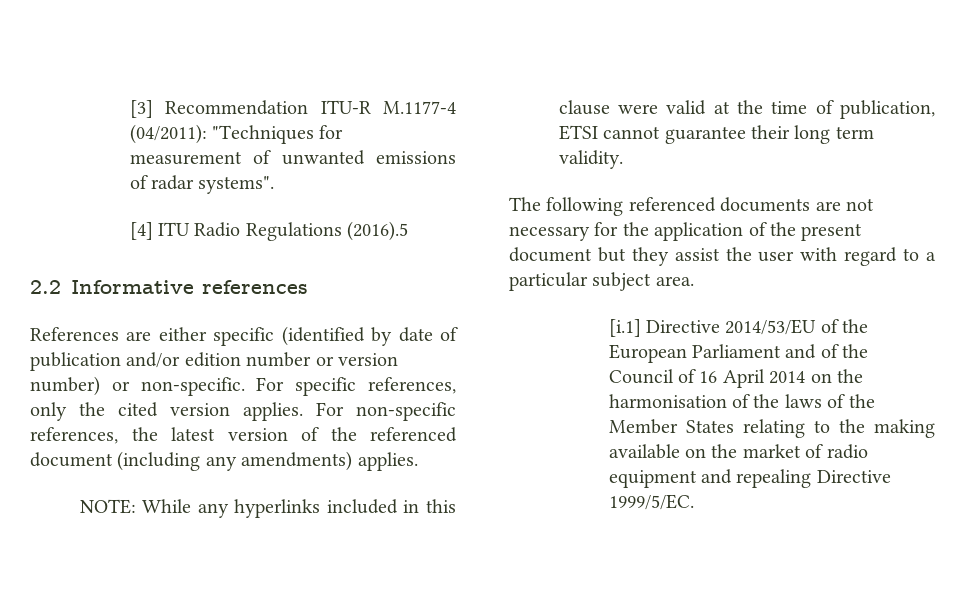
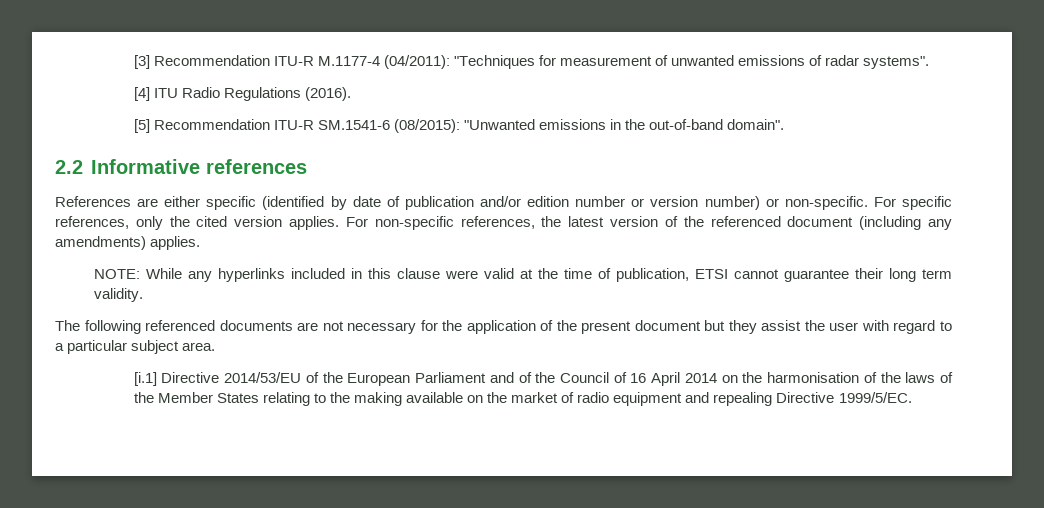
[347,221,409,241] (2016).5 -> [304,87,351,101] [133,119,785,133] (2016). // [5] Recommendation ITU-R SM.1541-6 (08/2015): "Unwanted emissions in the out-of-band domain".

